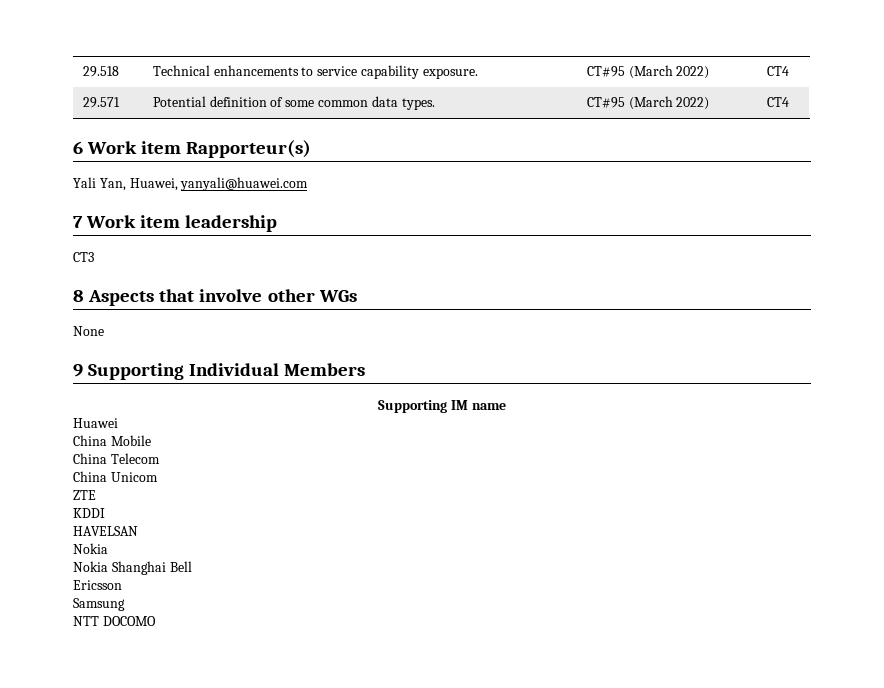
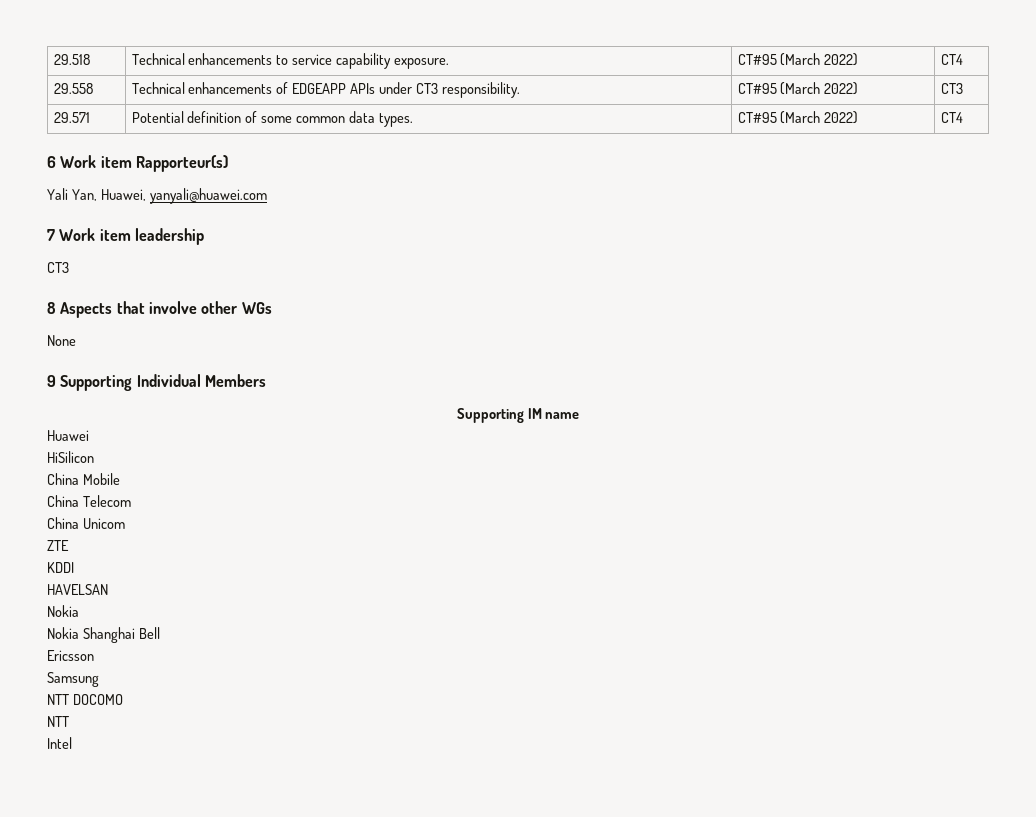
(789, 71) none -> [53,83,93,94] [131,82,520,98] [737,82,859,95] [940,83,963,94] // 29.558 | Technical enhancements of EDGEAPP APIs under CT3 responsibility. | CT#95 (March 2022) | CT3
(118, 423) none -> [47,451,94,463] // HiSilicon
(156, 621) none -> [47,716,69,727] [47,737,72,749] // NTT // Intel

